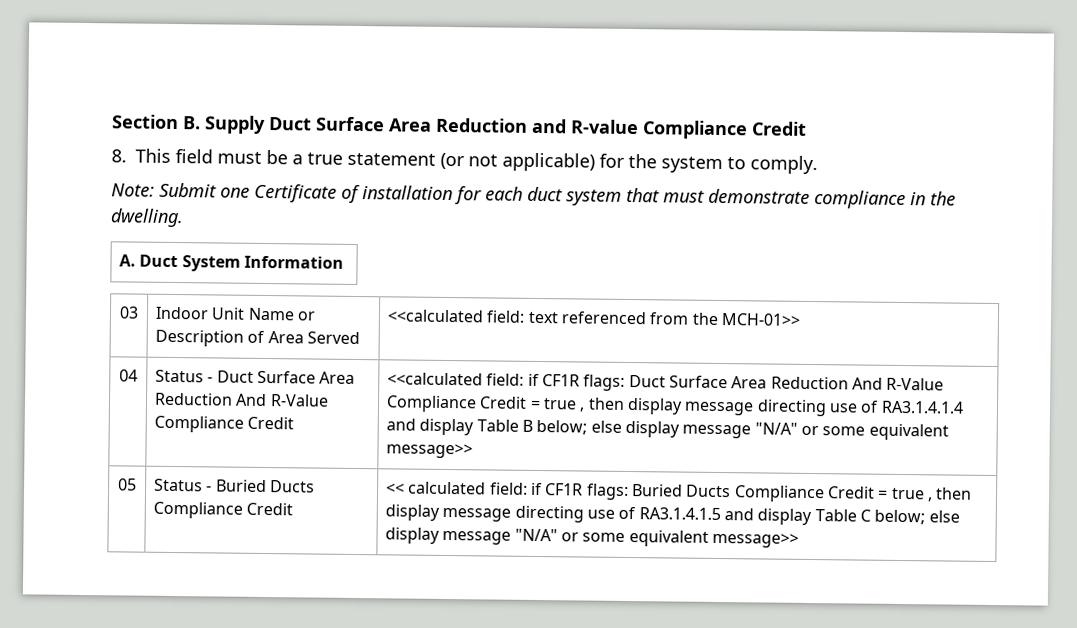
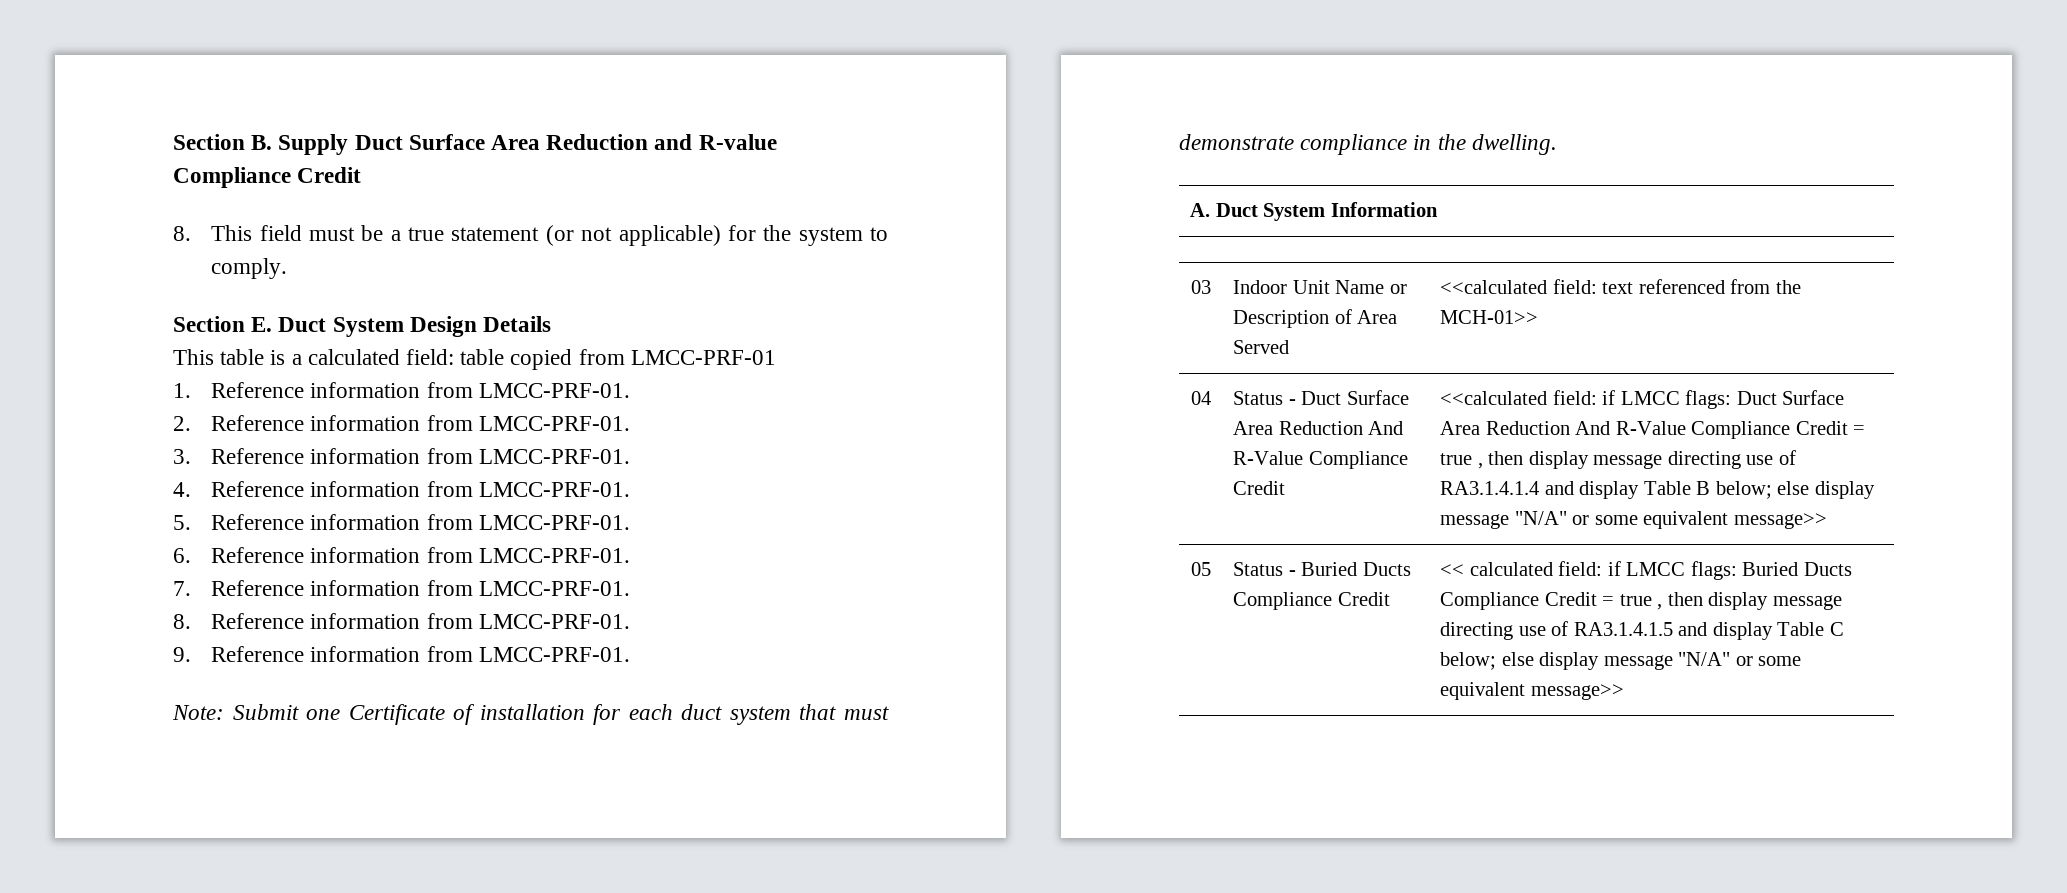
(819, 165) none -> [173,316,552,337] [173,349,776,370] [173,382,630,398] [173,415,630,431] [173,448,630,464] [173,481,630,497] [173,514,630,530] [173,547,630,563] [173,580,630,596] [173,613,630,629] [173,646,630,662] // Section E. Duct System Design Details // This table is a calculated field: table copied from LMCC-PRF-01 // 1. Reference information from LMCC-PRF-01. // 2. Reference information from LMCC-PRF-01. // 3. Reference information from LMCC-PRF-01. // 4. Reference information from LMCC-PRF-01. // 5. Reference information from LMCC-PRF-01. // 6. Reference information from LMCC-PRF-01. // 7. Reference information from LMCC-PRF-01. // 8. Reference information from LMCC-PRF-01. // 9. Reference information from LMCC-PRF-01.
[542,374,581,387] CF1R -> [1620,391,1680,405] LMCC
[545,483,584,496] CF1R -> [1626,562,1686,576] LMCC

